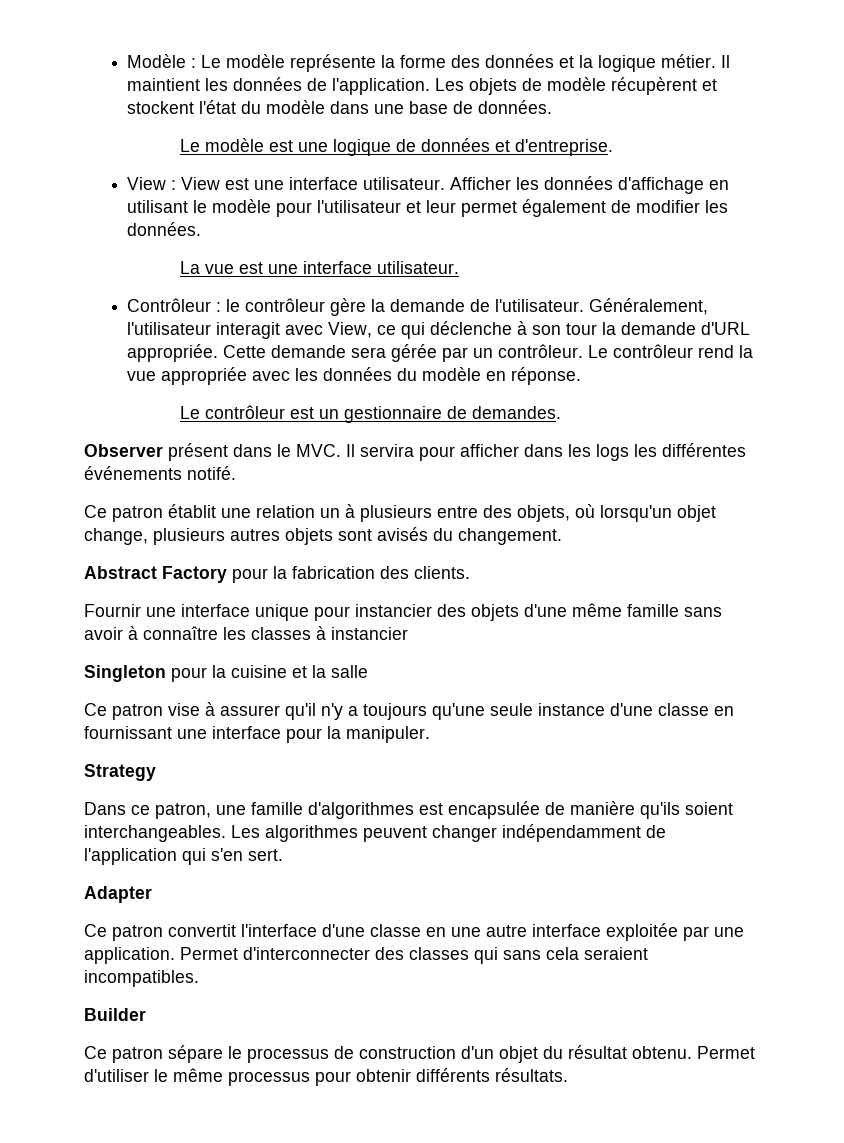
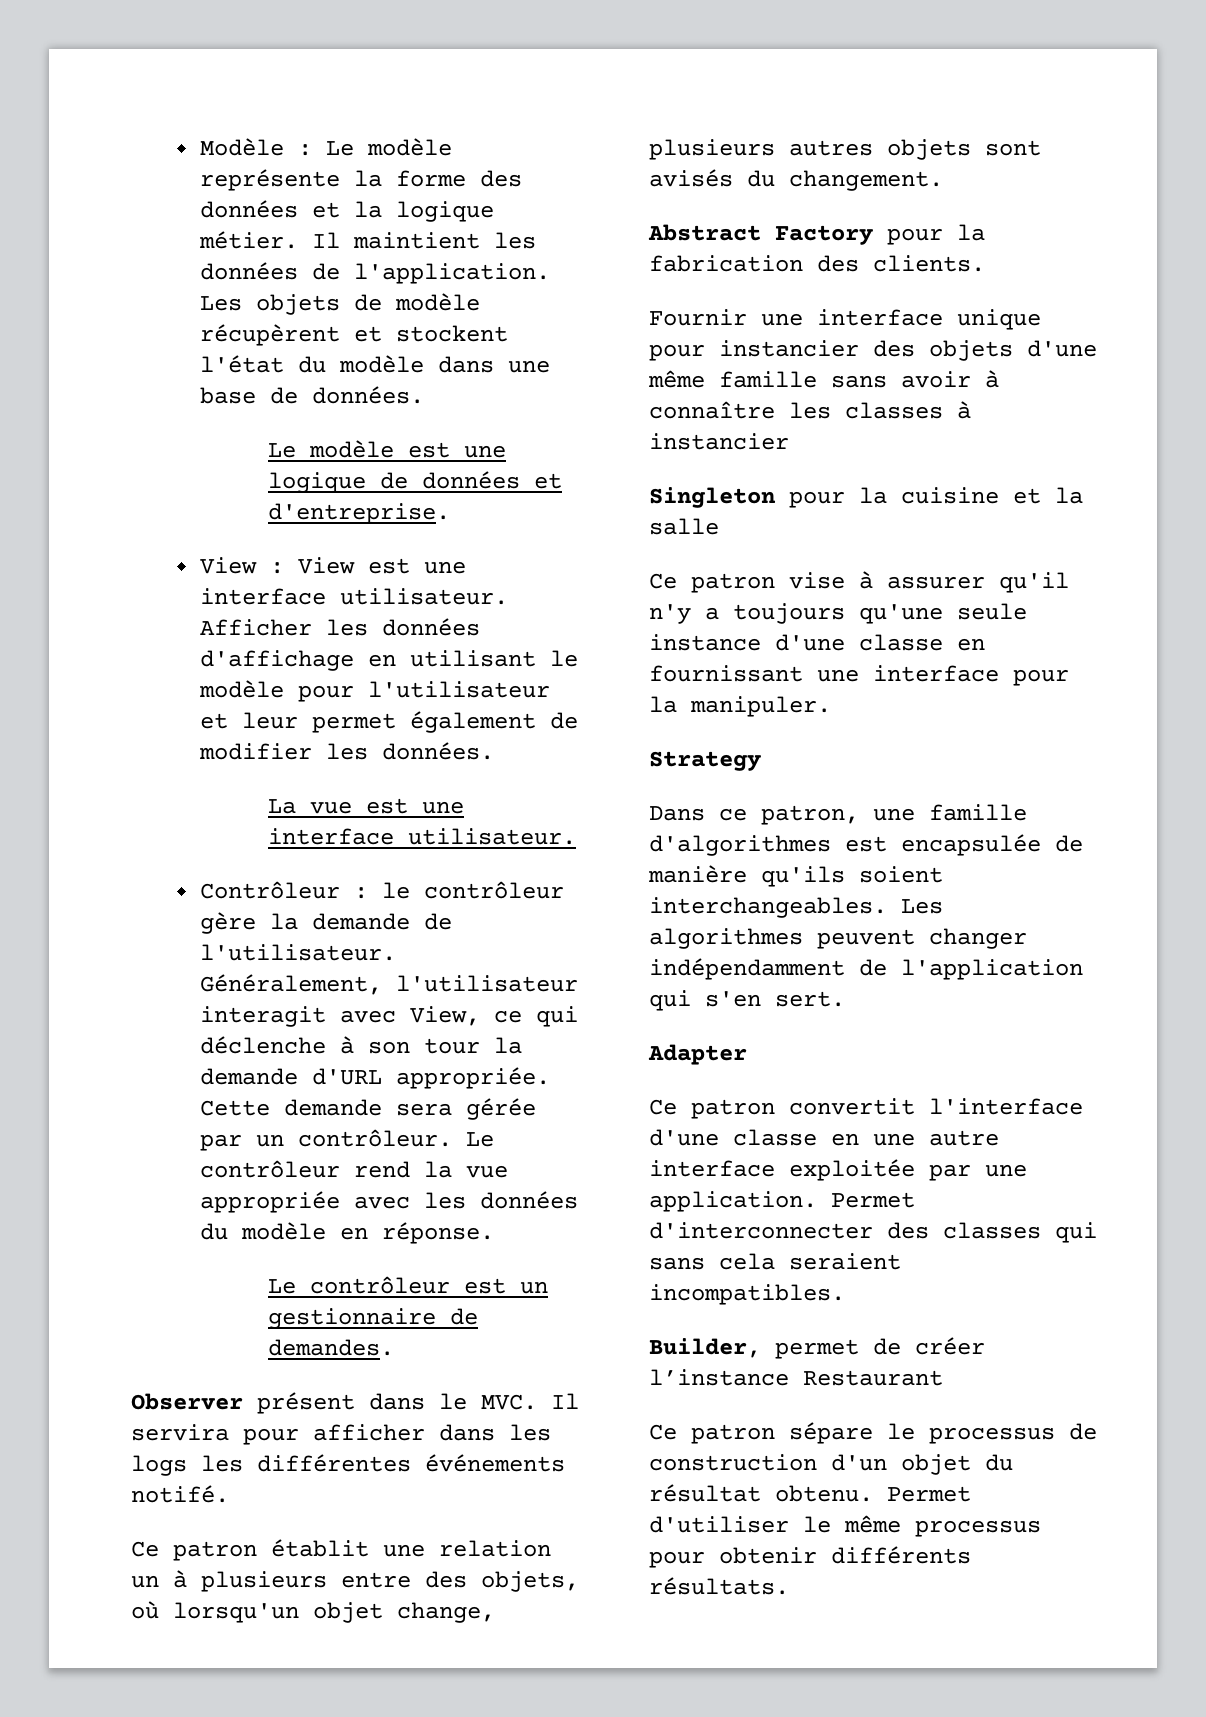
[84,1008,146,1021] Builder -> [649,1337,985,1359] [649,1369,943,1386] Builder, permet de créer l’instance Restaurant

